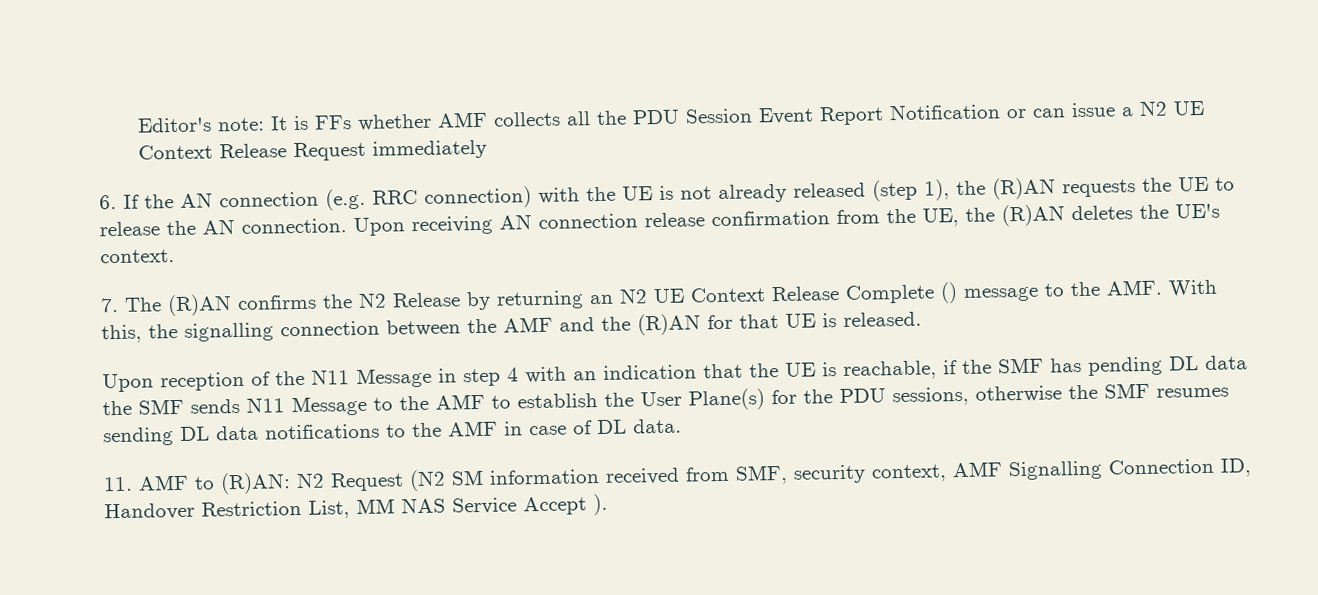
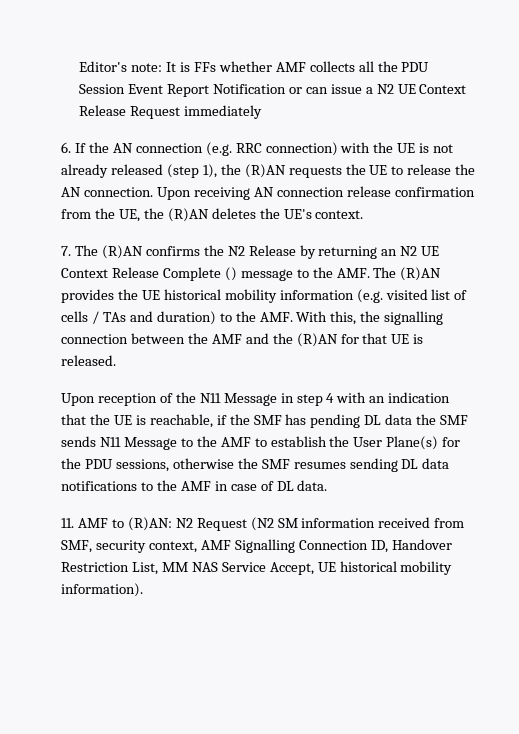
(1163, 287) none -> [373,267,442,281] [61,289,468,303] [61,311,293,325] The (R)AN provides the UE historical mobility information (e.g. visited list of cells / TAs and duration) to the AMF.
[522,493,608,516] Accept ). -> [269,561,453,575] [61,583,144,597] Accept, UE historical mobility information).

